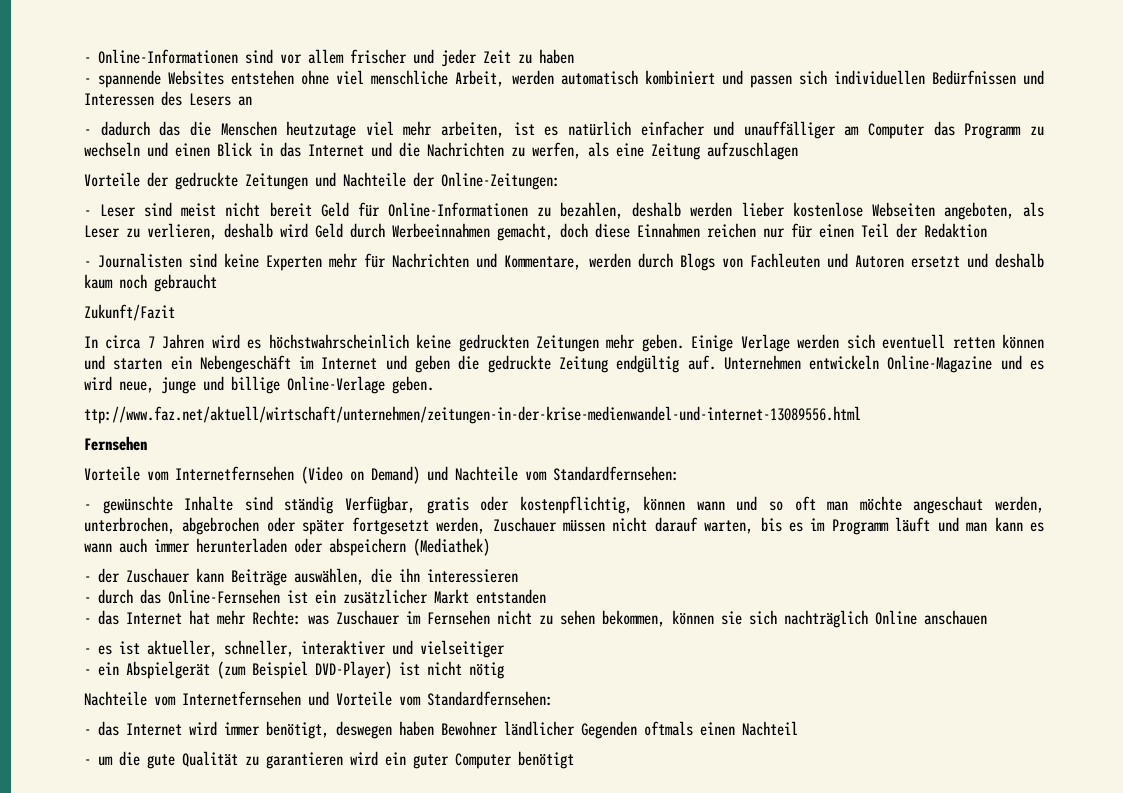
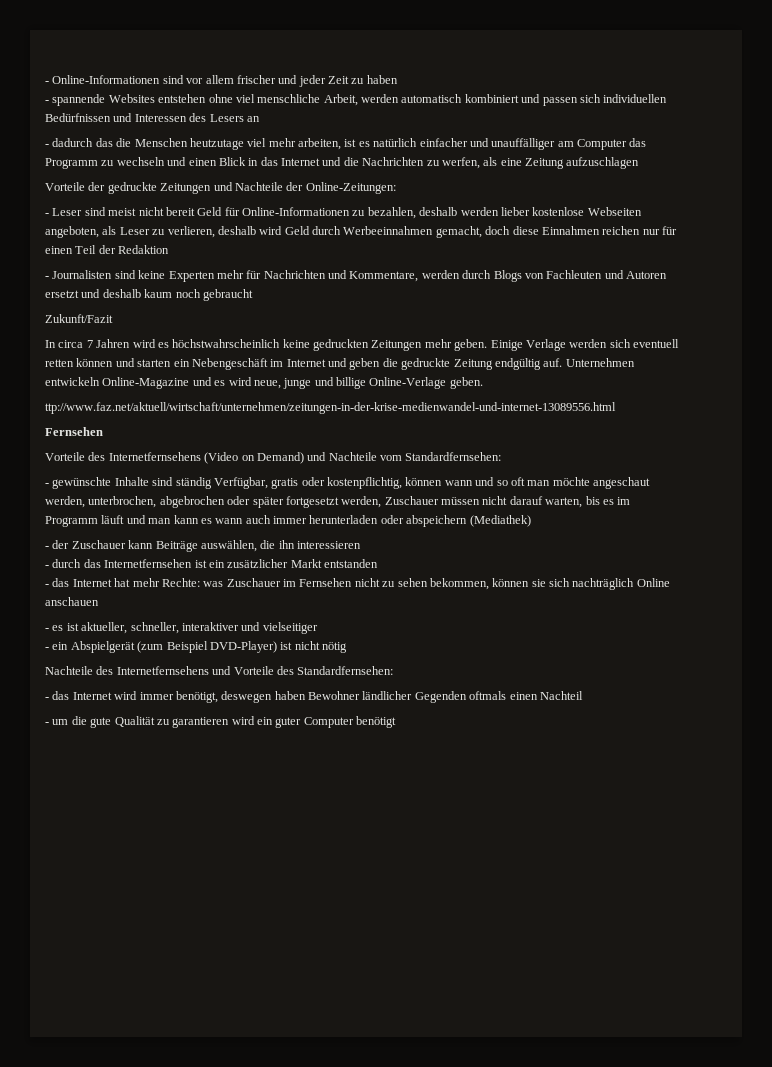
[147,466,294,481] vom Internetfernsehen -> [88,452,201,461] des Internetfernsehens
[168,589,280,604] Online-Fernsehen -> [104,559,193,568] Internetfernsehen
[154,691,301,706] vom Internetfernsehen -> [96,666,209,675] des Internetfernsehens
[399,696,421,706] vom -> [276,666,294,675] des

